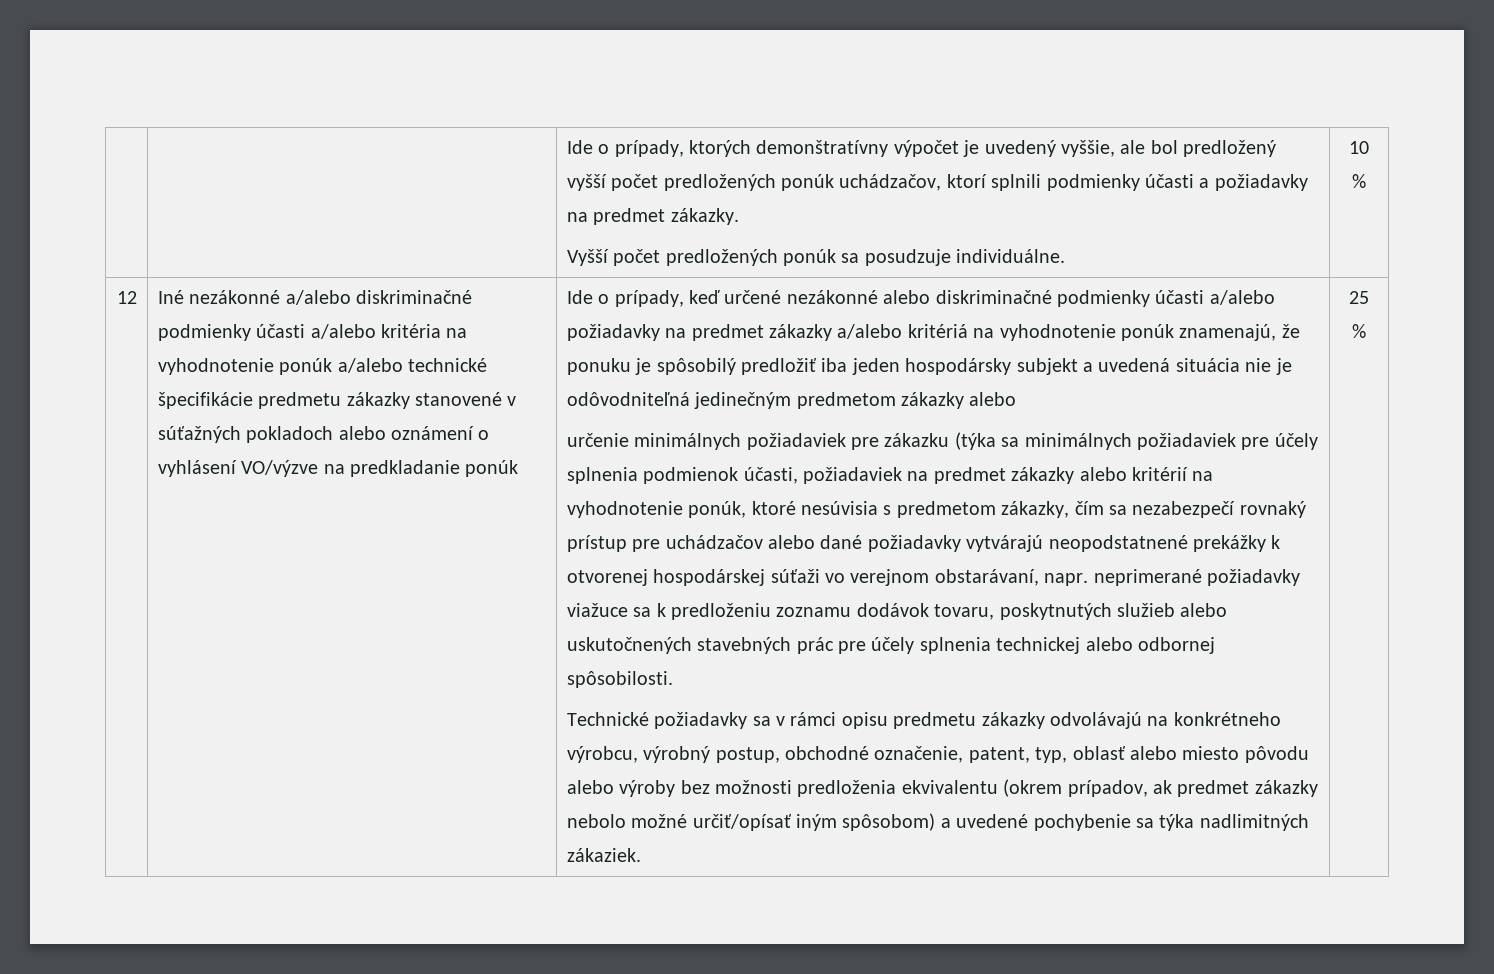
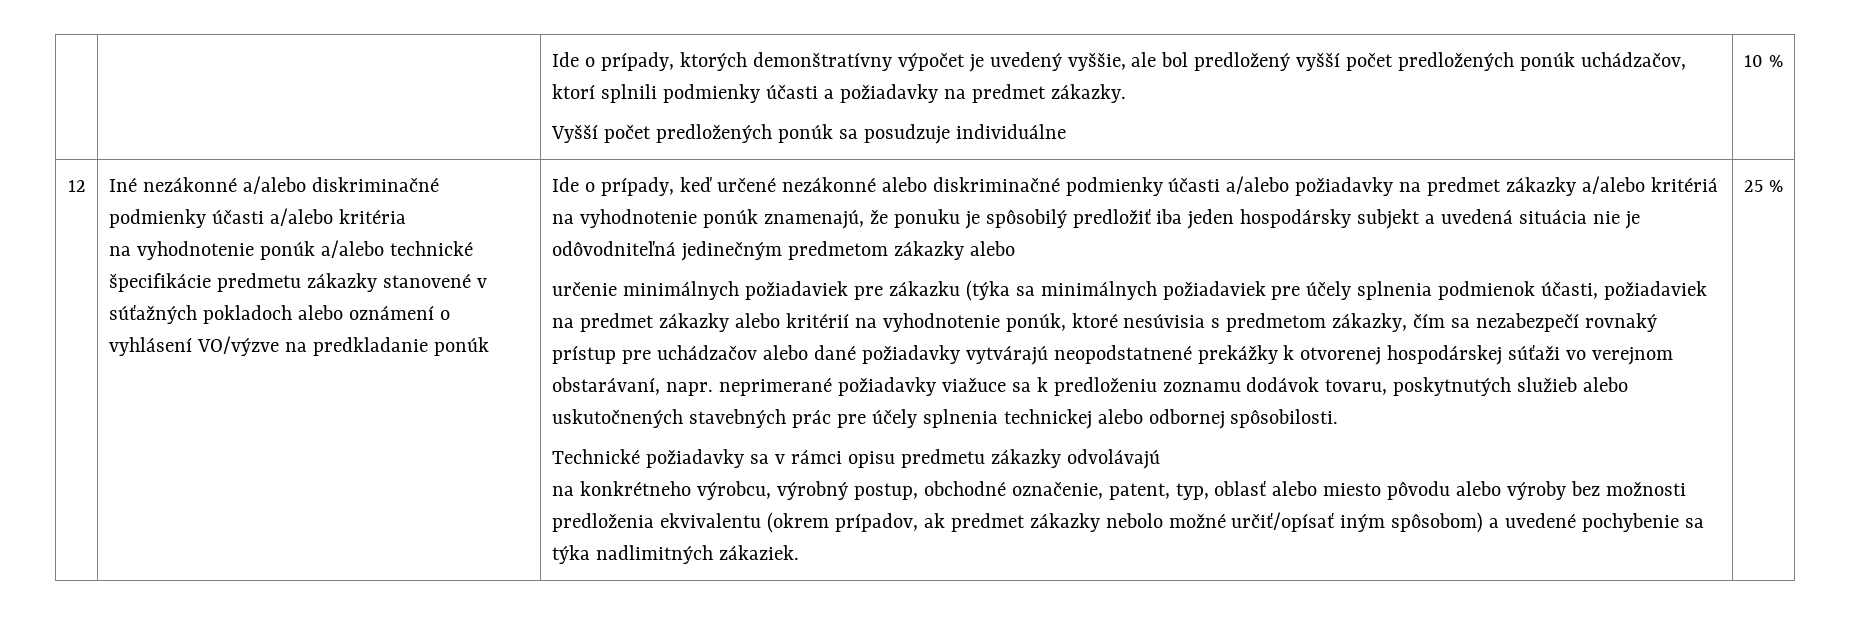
[956,249,1066,263] individuálne. -> [955,124,1066,139] individuálne
(442, 331) none -> (406, 216) //
(1143, 720) none -> (1160, 459) //

